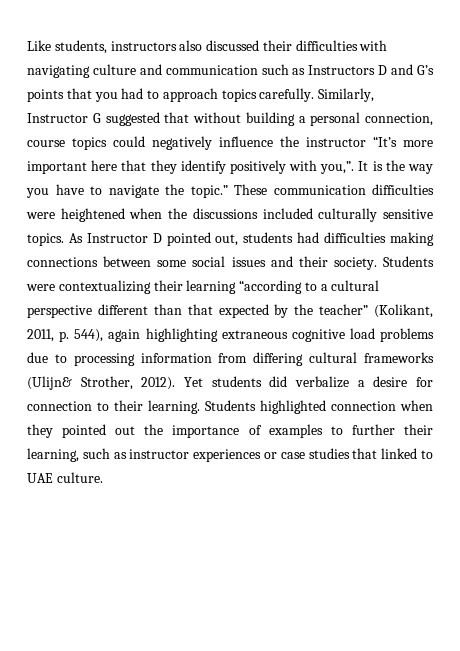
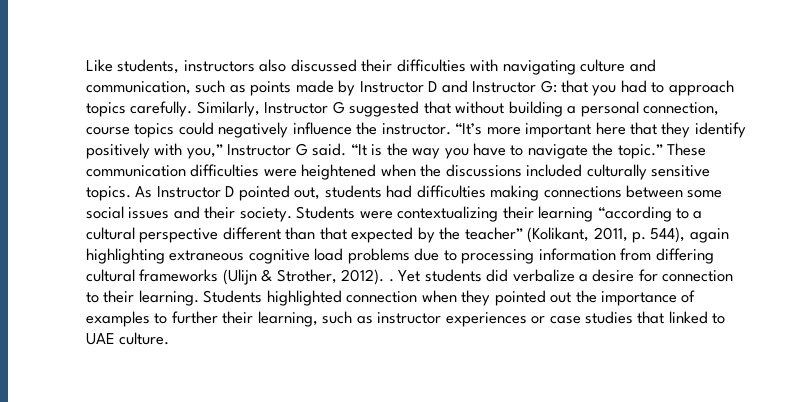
[165,64,435,75] [27,89,64,102] communication such as Instructors D and G’s points -> [86,80,557,96] communication, such as points made by Instructor D and Instructor G:
[306,137,366,147] instructor -> [381,123,451,135] instructor.
[320,161,369,174] you,”. It -> [186,143,367,159] you,” Instructor G said. “It
[27,376,72,390] (Ulijn& -> [222,269,273,285] (Ulijn &
(176, 383) none -> [388,279,394,282] .

